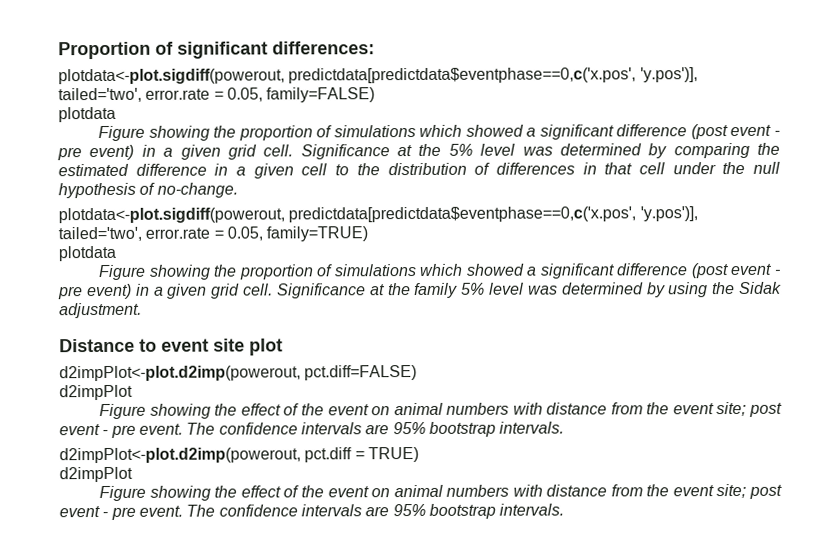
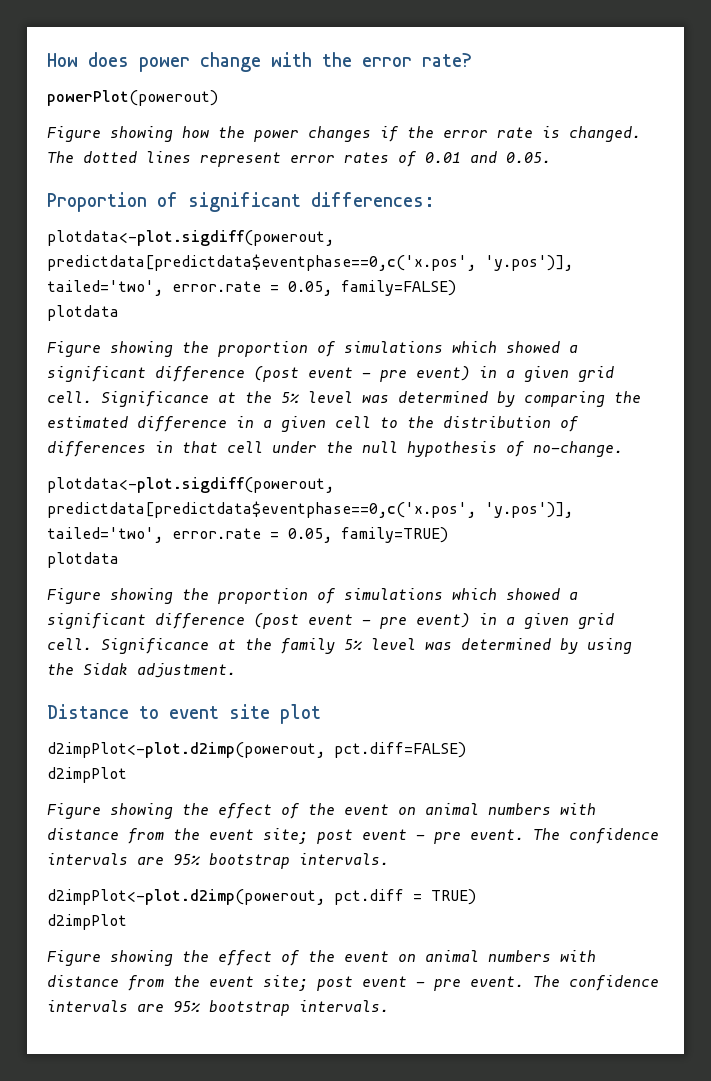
(58, 50) none -> [47,52,472,72] [47,90,218,106] [47,126,641,142] [47,151,551,167] How does power change with the error rate? // powerPlot(powerout) // Figure showing how the power changes if the error rate is changed. The dotted lines represent error rates of 0.01 and 0.05. //

